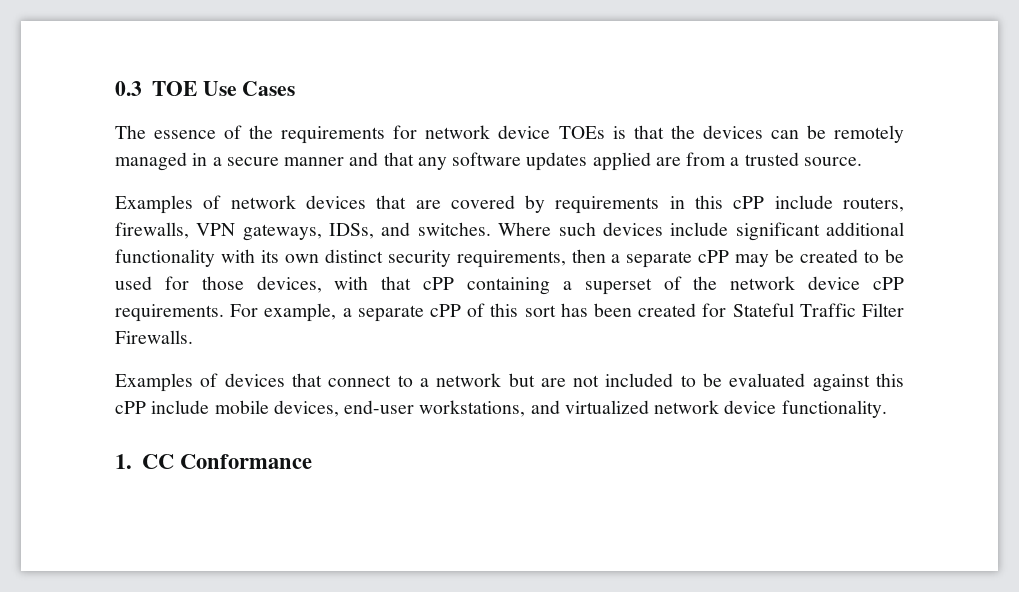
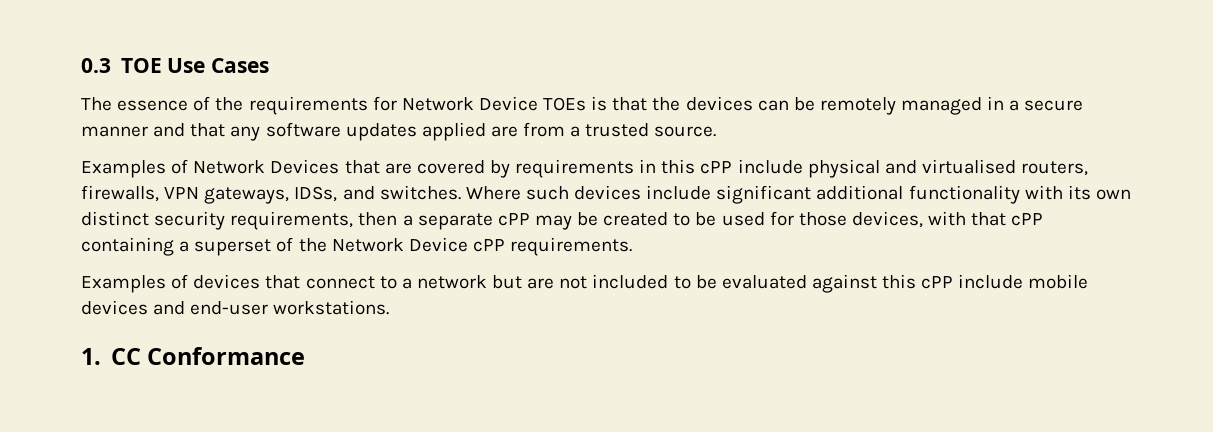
[425,125,551,139] network device -> [401,96,538,111] Network Device
[230,195,366,209] network devices -> [193,159,340,174] Network Devices
(833, 202) none -> [807,159,1016,178] physical and virtualised
[730,276,861,290] network device -> [331,237,468,252] Network Device
[230,303,905,322] [115,330,193,344] For example, a separate cPP of this sort has been created for Stateful Traffic Filter Firewalls. -> (633, 246) none
[273,400,887,418] devices, end-user workstations, and virtualized network device functionality. -> [81,300,390,315] devices and end-user workstations.

